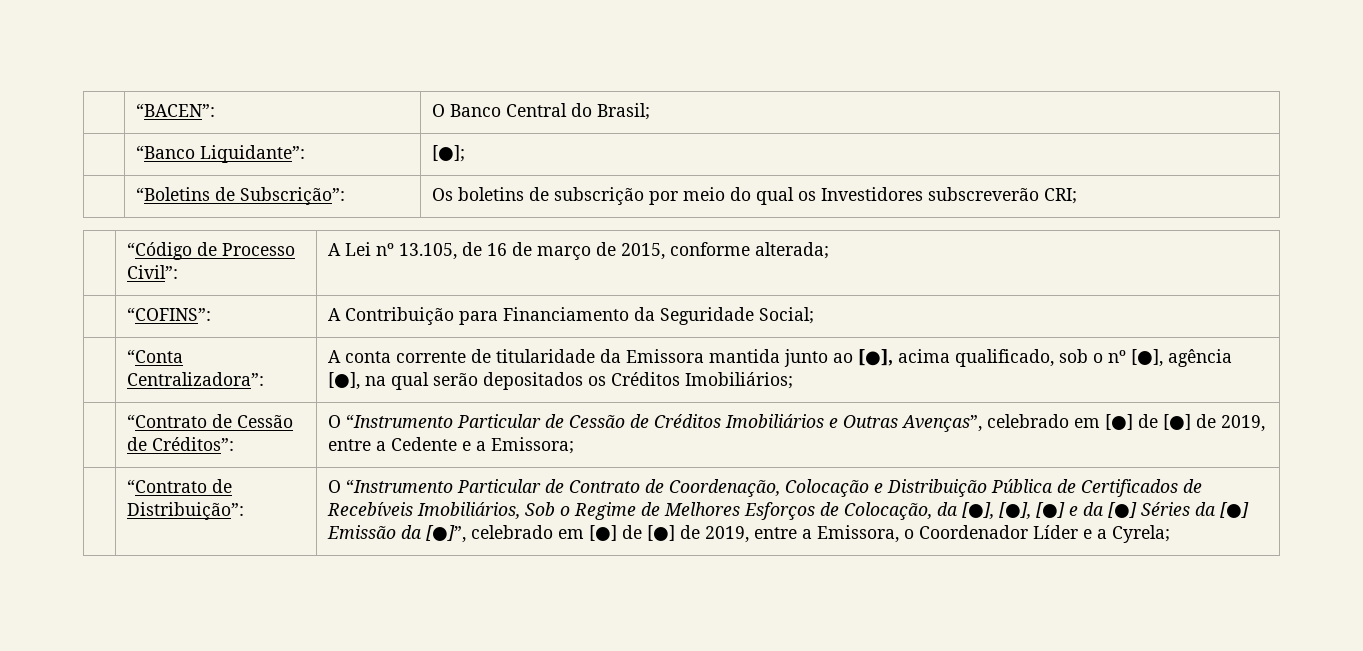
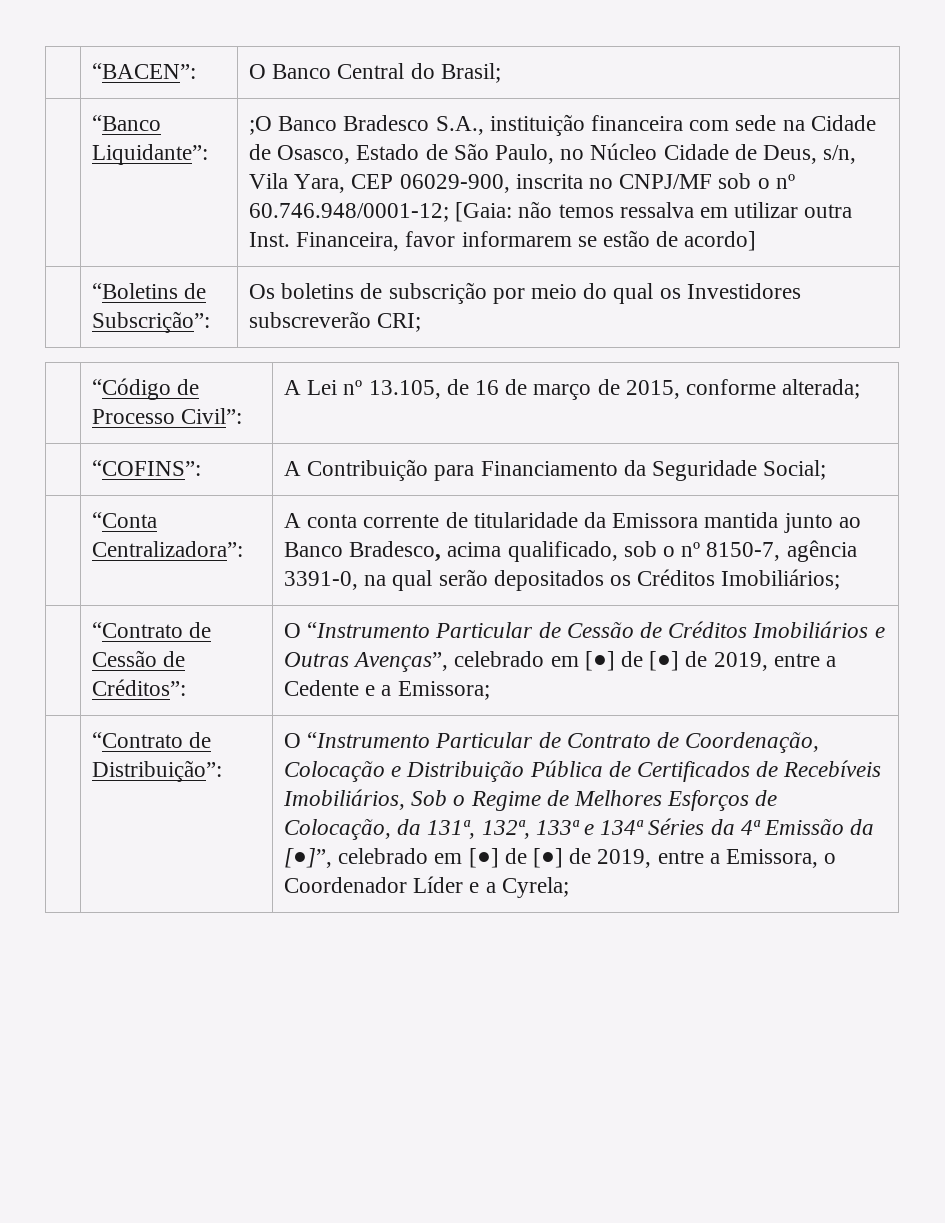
[431,145,465,162] [●]; -> [248,114,876,136] [248,143,857,164] [248,173,795,193] [248,201,853,222] [248,230,757,251] ;O Banco Bradesco S.A., instituição financeira com sede na Cidade de Osasco, Estado de São Paulo, no Núcleo Cidade de Deus, s/n, Vila Yara, CEP 06029-900, inscrita no CNPJ/MF sob o nº 60.746.948/0001-12; [Gaia: não temos ressalva em utilizar outra Inst. Financeira, favor informarem se estão de acordo]
[857,349,893,366] [●], -> [283,541,442,562] Banco Bradesco,
[1130,349,1232,367] [327,372,360,390] [●], agência [●], -> [706,540,857,562] [283,571,358,590] 8150-7, agência 3391-0,
[961,502,1137,519] [●], [●], [●] e da [●] -> [427,820,645,839] 131ª, 132ª, 133ª e 134ª
[1219,502,1249,518] [●] -> [740,820,761,835] 4ª

